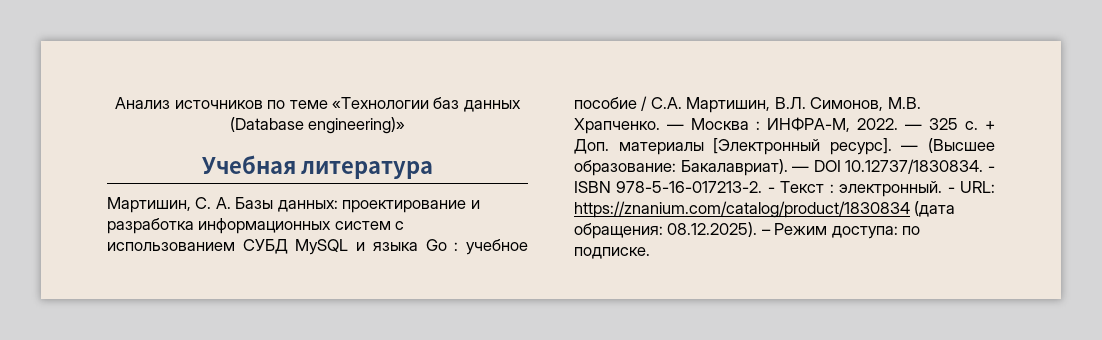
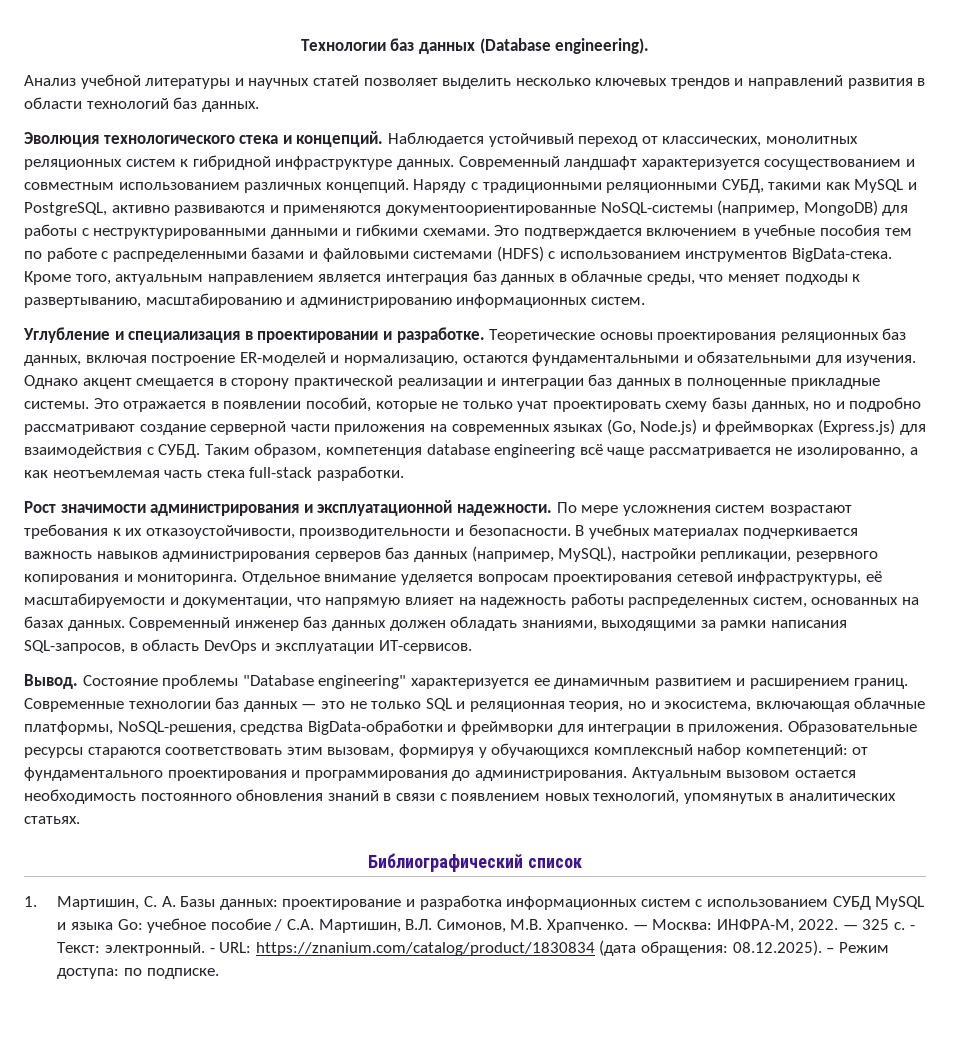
[115,97,521,112] [229,117,406,134] [201,155,434,179] Анализ источников по теме «Технологии баз данных (Database engineering)» // Учебная литература // -> [300,38,650,54] [24,74,926,89] [24,97,259,112] [24,131,858,147] [24,155,915,170] [24,179,918,193] [24,200,909,216] [24,224,912,239] [24,246,893,262] [24,270,861,285] [24,293,645,308] [23,327,907,343] [24,351,917,366] [24,374,880,389] [24,397,922,412] [24,419,926,435] [24,443,918,458] [24,466,404,481] [24,500,852,516] [24,524,858,539] [24,546,878,562] [24,571,882,585] [24,593,920,608] [24,616,848,631] [24,639,472,654] [24,674,909,689] [24,697,926,712] [24,720,917,735] [24,743,869,758] [24,767,856,781] [24,789,897,804] [24,816,80,824] [368,853,582,872] [24,896,37,907] Технологии баз данных (Database engineering). // Анализ учебной литературы и научных статей позволяет выделить несколько ключевых трендов и направлений развития в области технологий баз данных. // Эволюция технологического стека и концепций. Наблюдается устойчивый переход от классических, монолитных реляционных систем к гибридной инфраструктуре данных. Современный ландшафт характеризуется сосуществованием и совместным использованием различных концепций. Наряду с традиционными реляционными СУБД, такими как MySQL и PostgreSQL, активно развиваются и применяются документоориентированные NoSQL-системы (например, MongoDB) для работы с неструктурированными данными и гибкими схемами. Это подтверждается включением в учебные пособия тем по работе с распределенными базами и файловыми системами (HDFS) с использованием инструментов BigData-стека. Кроме того, актуальным направлением является интеграция баз данных в облачные среды, что меняет подходы к развертыванию, масштабированию и администрированию информационных систем. // Углубление и специализация в проектировании и разработке. Теоретические основы проектирования реляционных баз данных, включая построение ER-моделей и нормализацию, остаются фундаментальными и обязательными для изучения. Однако акцент смещается в сторону практической реализации и интеграции баз данных в полноценные прикладные системы. Это отражается в появлении пособий, которые не только учат проектировать схему базы данных, но и подробно рассматривают создание серверной части приложения на современных языках (Go, Node.js) и фреймворках (Express.js) для взаимодействия с СУБД. Таким образом, компетенция database engineering всё чаще рассматривается не изолированно, а как неотъемлемая часть стека full-stack разработки. // Рост значимости администрирования и эксплуатационной надежности. По мере усложнения систем возрастают требования к их отказоустойчивости, производительности и безопасности. В учебных материалах подчеркивается важность навыков администрирования серверов баз данных (например, MySQL), настройки репликации, резервного копирования и мониторинга. Отдельное внимание уделяется вопросам проектирования сетевой инфраструктуры, её масштабируемости и документации, что напрямую влияет на надежность работы распределенных систем, основанных на базах данных. Современный инженер баз данных должен обладать знаниями, выходящими за рамки написания SQL-запросов, в область DevOps и эксплуатации ИТ-сервисов. // Вывод. Состояние проблемы "Database engineering" характеризуется ее динамичным развитием и расширением границ. Современные технологии баз данных — это не только SQL и реляционная теория, но и экосистема, включающая облачные платформы, NoSQL-решения, средства BigData-обработки и фреймворки для интеграции в приложения. Образовательные ресурсы стараются соответствовать этим вызовам, формируя у обучающихся комплексный набор компетенций: от фундаментального проектирования и программирования до администрирования. Актуальным вызовом остается необходимость постоянного обновления знаний в связи с появлением новых технологий, упомянутых в аналитических статьях. // Библиографический список // 1.
[425,239,459,251] Go : -> [117,919,143,930] Go:
[691,118,760,130] Москва : -> [652,919,713,930] Москва:
[985,121,995,130] [574,138,995,155] [574,159,995,176] [574,181,834,193] + Доп. материалы [Электронный ресурс]. — (Высшее образование: Бакалавриат). — DOI 10.12737/1830834. - ISBN 978-5-16-017213-2. - Текст : -> [909,925,915,930] [57,942,101,953] - Текст:

